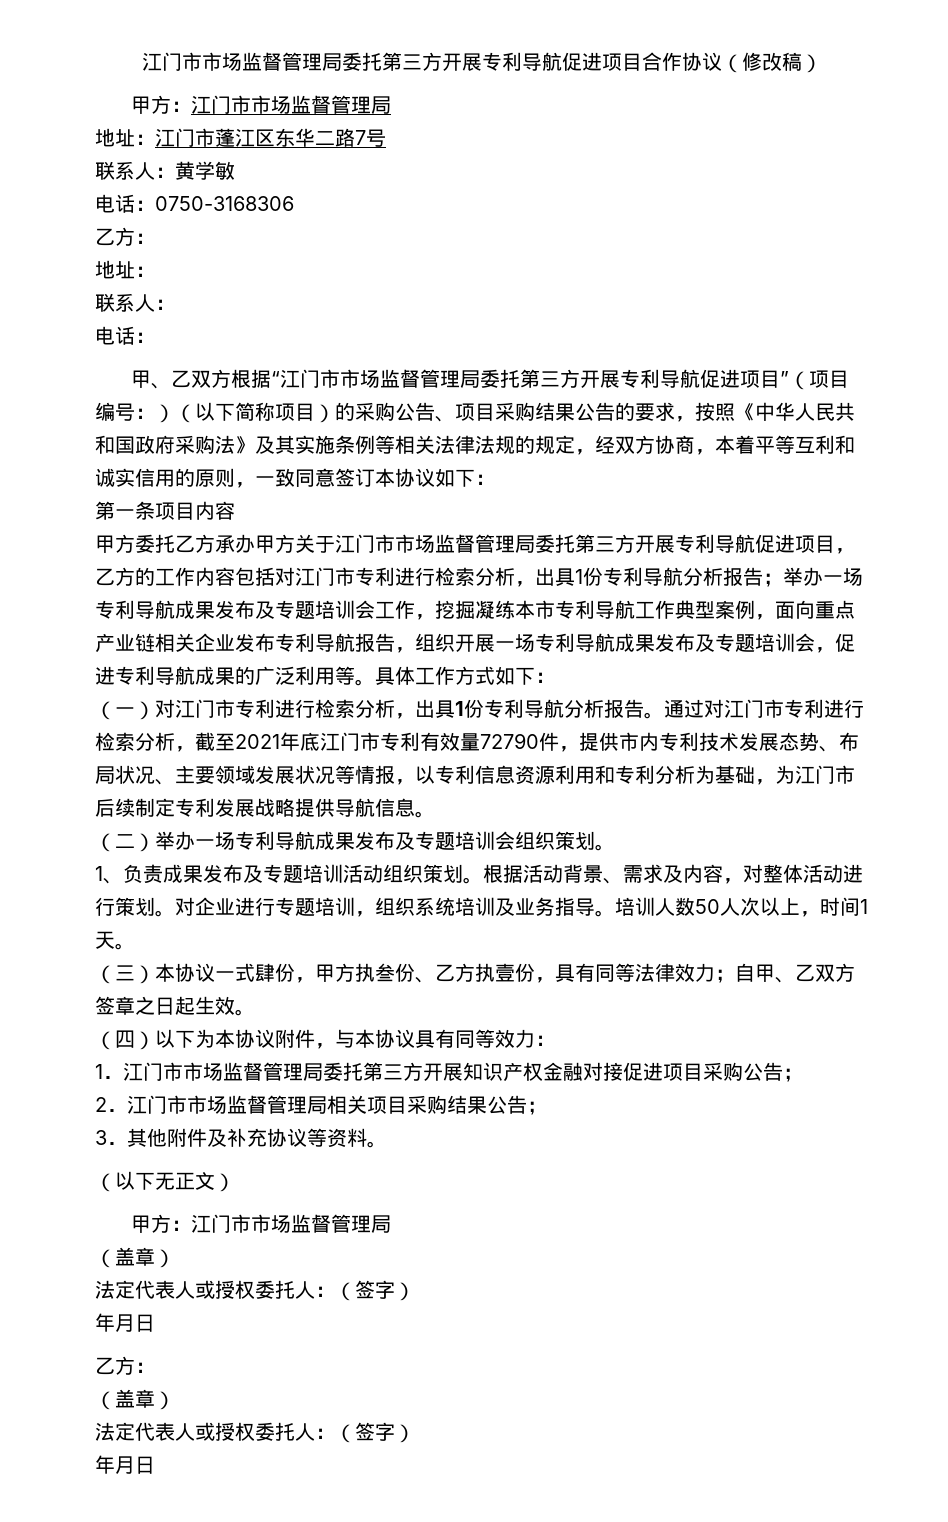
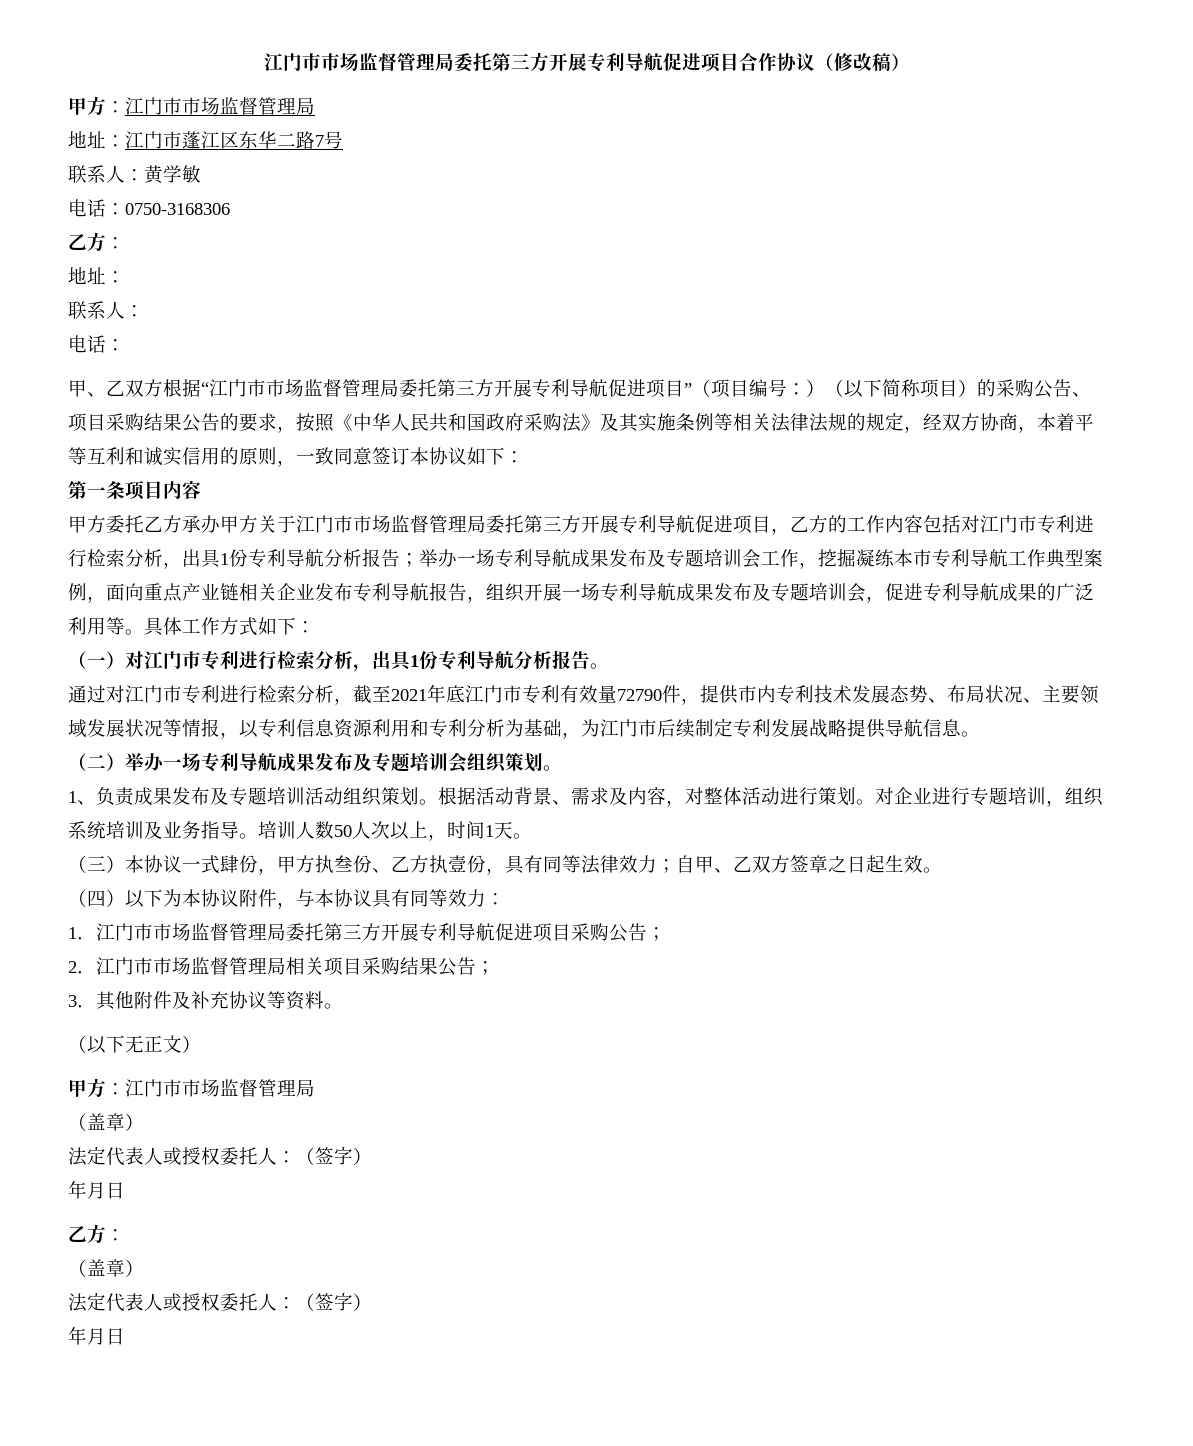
(664, 715) none -> (609, 666) //
[463,1062,623,1081] 知识产权金融对接 -> [419,923,495,942] 专利导航

